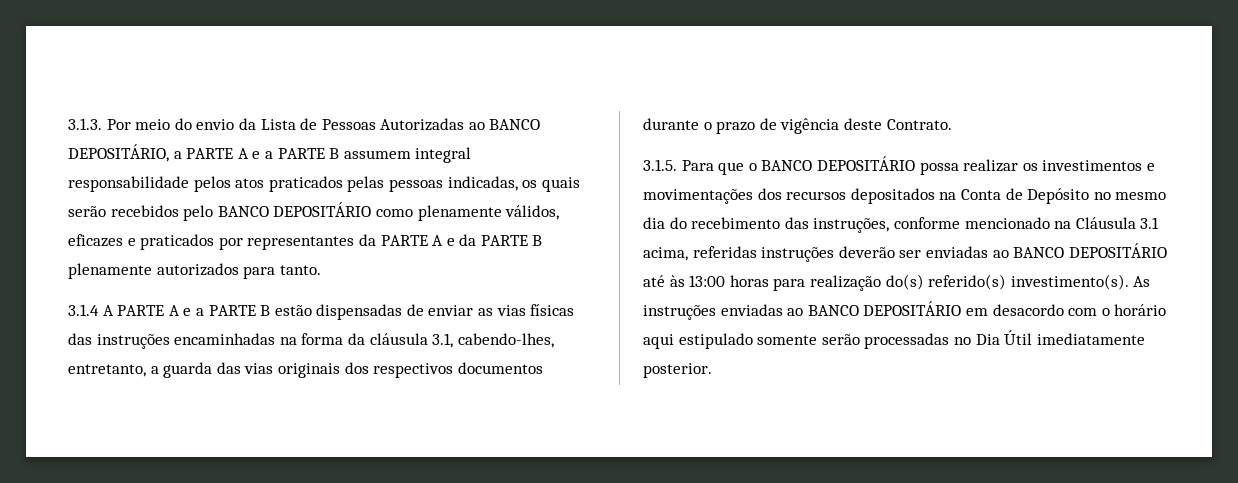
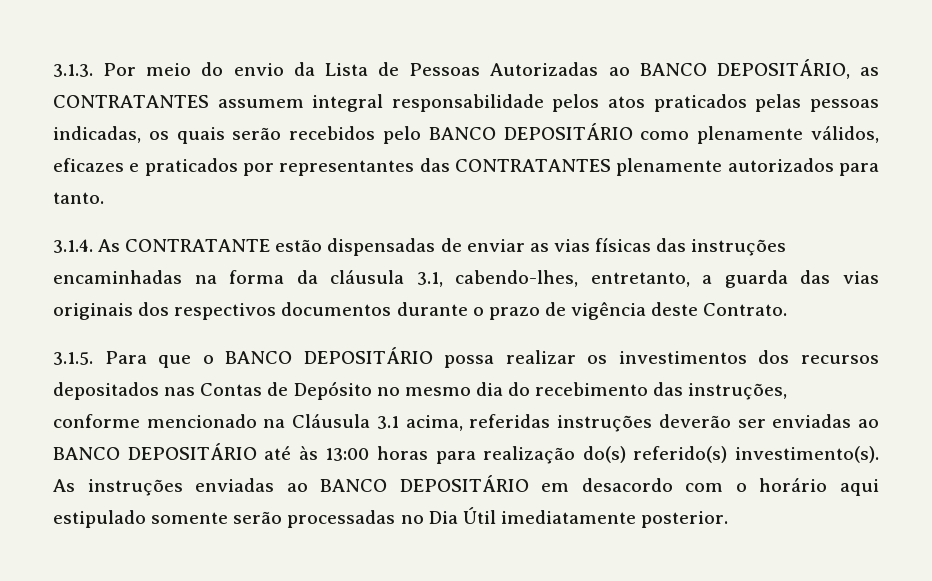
[173,148,340,159] a PARTE A e a PARTE B -> [860,67,880,76] [53,95,209,108] as CONTRATANTES
[358,234,543,246] [68,263,321,279] [68,304,271,316] da PARTE A e da PARTE B plenamente autorizados para tanto. // 3.1.4 A PARTE A e a PARTE B -> [419,158,879,176] [53,192,104,204] [53,239,271,253] das CONTRATANTES plenamente autorizados para tanto. // 3.1.4. As CONTRATANTE
[1146,163,1155,171] [643,189,753,204] e movimentações -> (747, 357) none
[939,189,1001,200] na Conta -> [164,383,263,396] nas Contas

